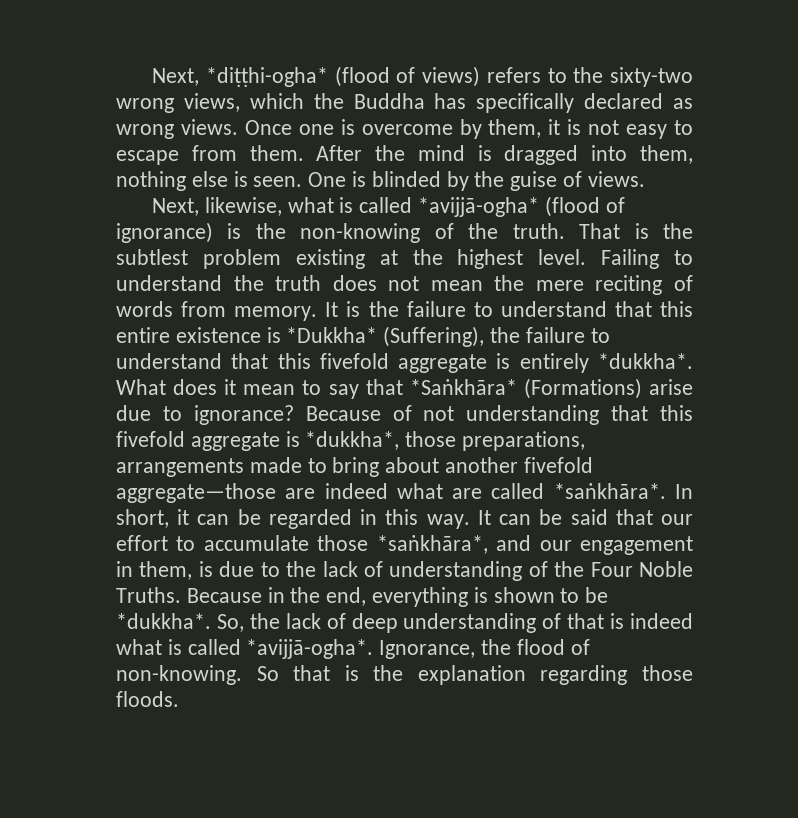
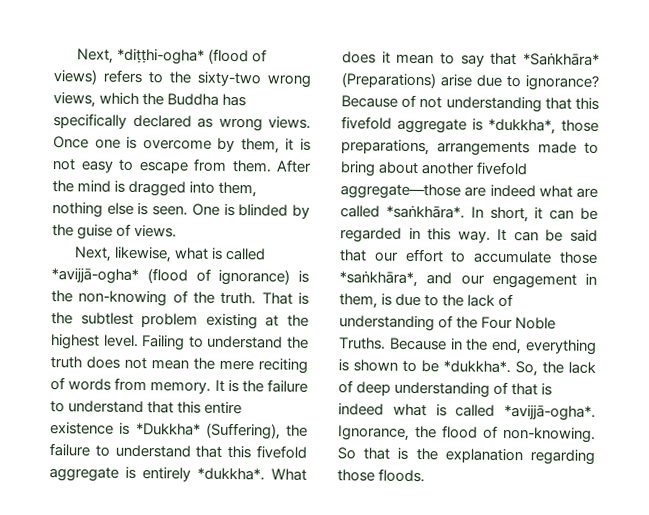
[523,378,642,399] (Formations) -> [341,72,437,89] (Preparations)

